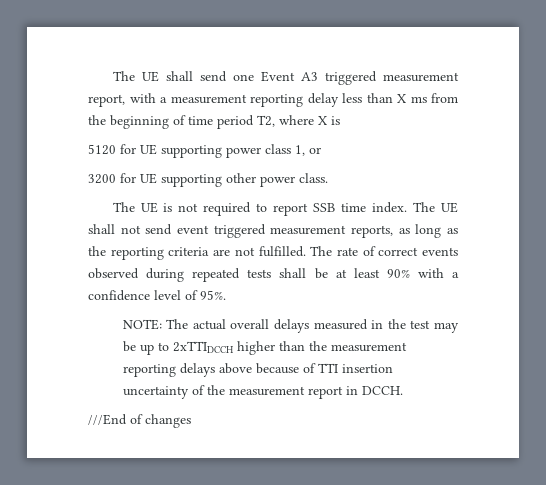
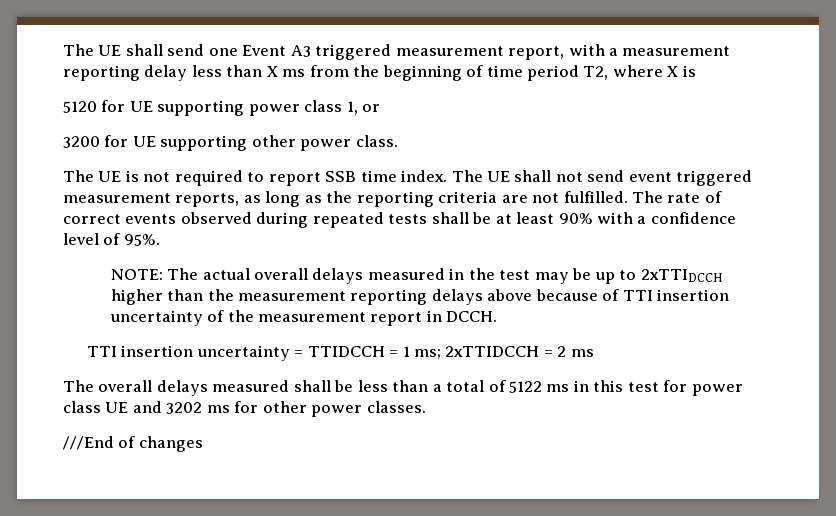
(403, 390) none -> [86,345,594,361] [63,380,743,396] [63,401,426,417] // TTI insertion uncertainty = TTIDCCH = 1 ms; 2xTTIDCCH = 2 ms // The overall delays measured shall be less than a total of 5122 ms in this test for power class UE and 3202 ms for other power classes.

